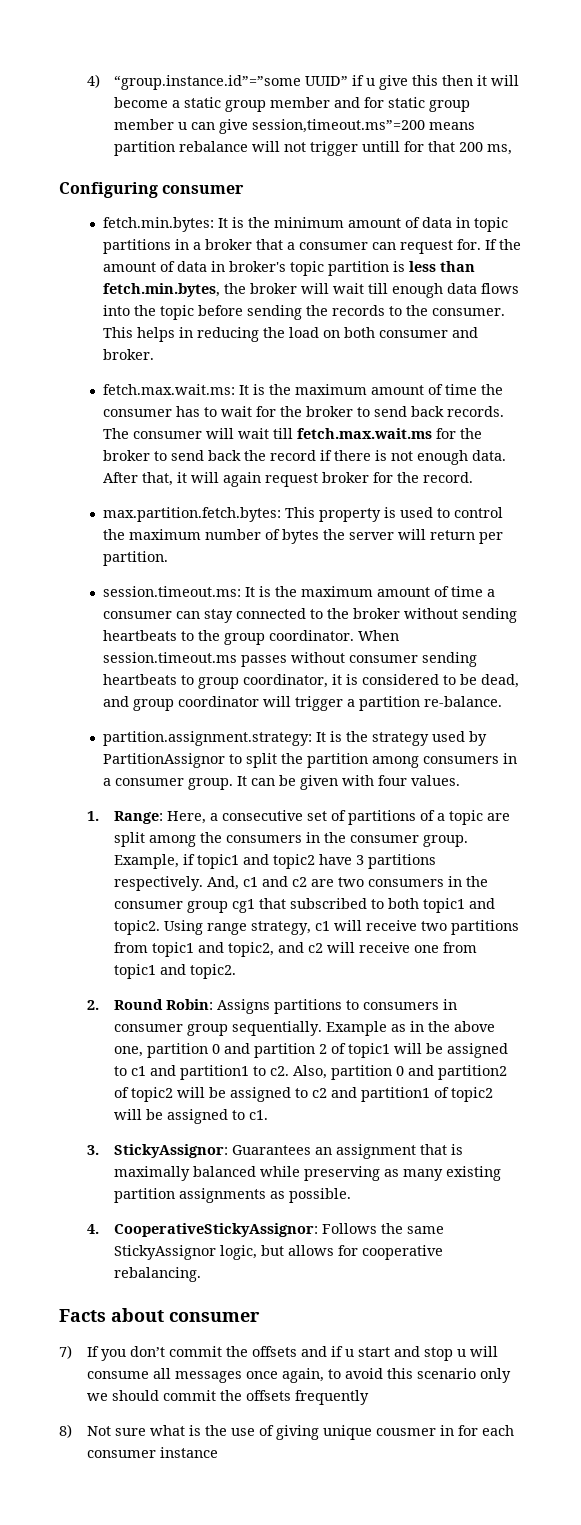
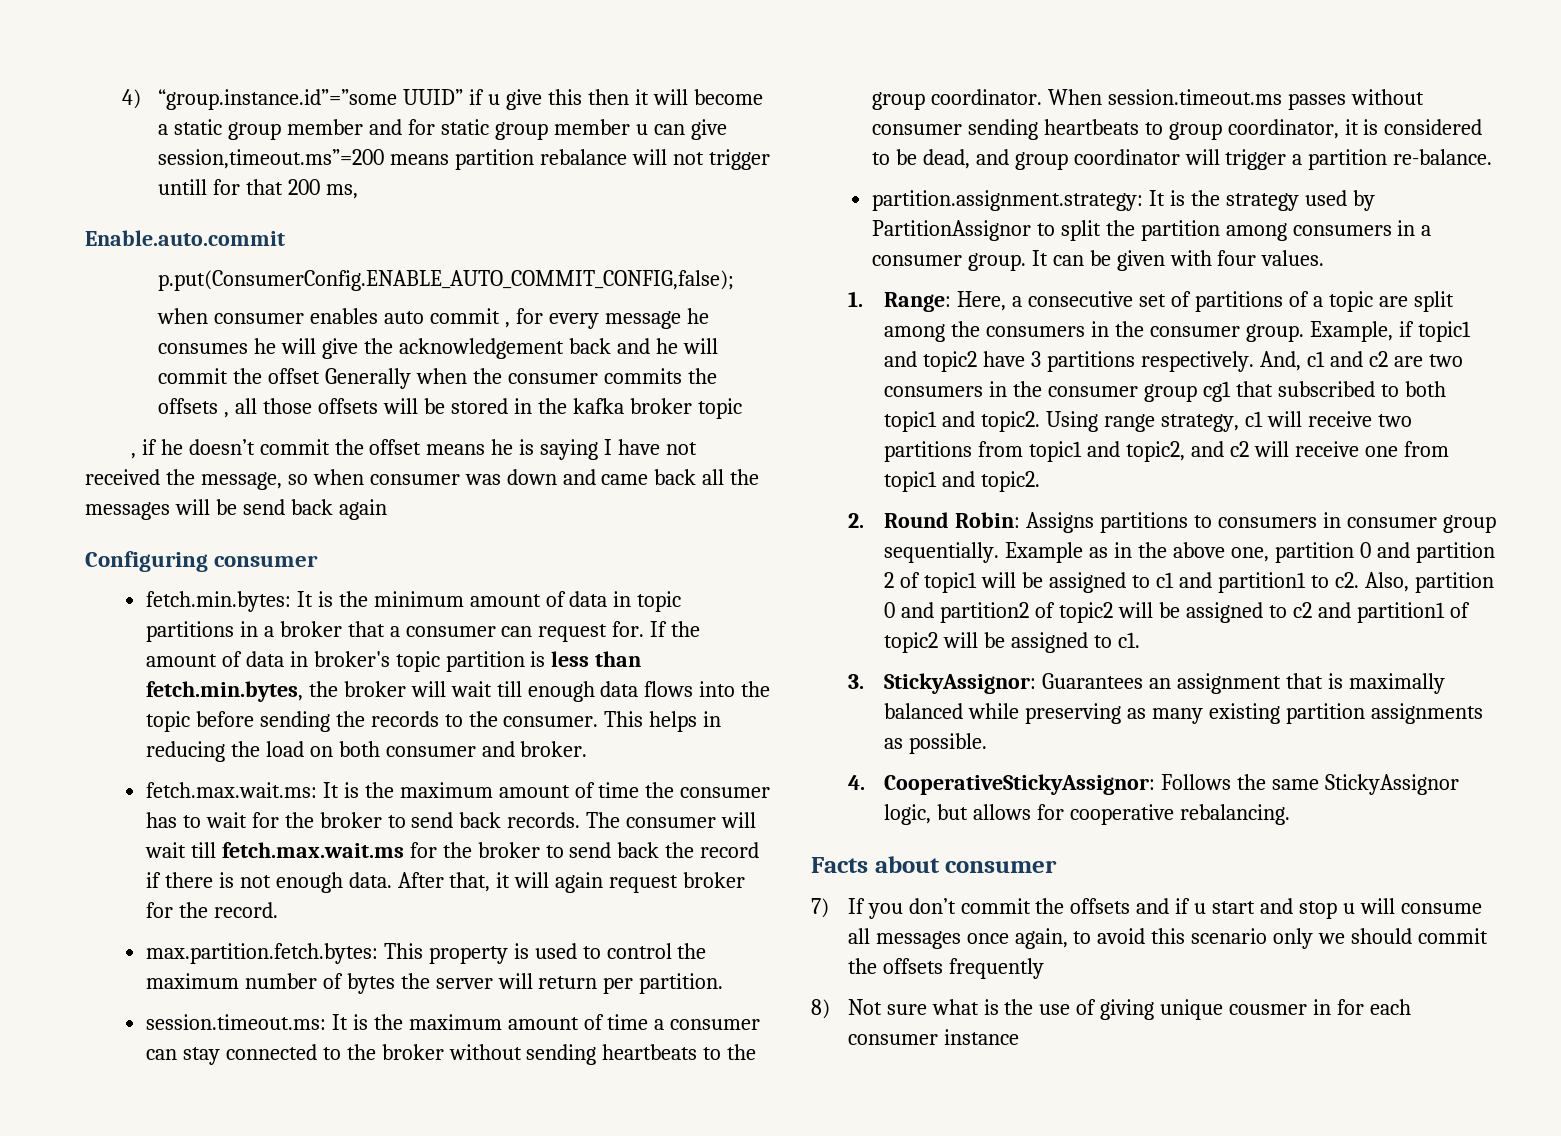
(513, 149) none -> [85,230,285,246] [158,270,735,291] [157,308,709,329] [158,338,718,359] [158,368,717,389] [158,398,742,419] [130,439,698,460] [85,469,760,490] [85,499,387,520] // Enable.auto.commit // p.put(ConsumerConfig.ENABLE_AUTO_COMMIT_CONFIG,false); // when consumer enables auto commit , for every message he consumes he will give the acknowledgement back and he will commit the offset Generally when the consumer commits the offsets , all those offsets will be stored in the kafka broker topic // , if he doesn’t commit the offset means he is saying I have not received the message, so when consumer was down and came back all the messages will be send back again

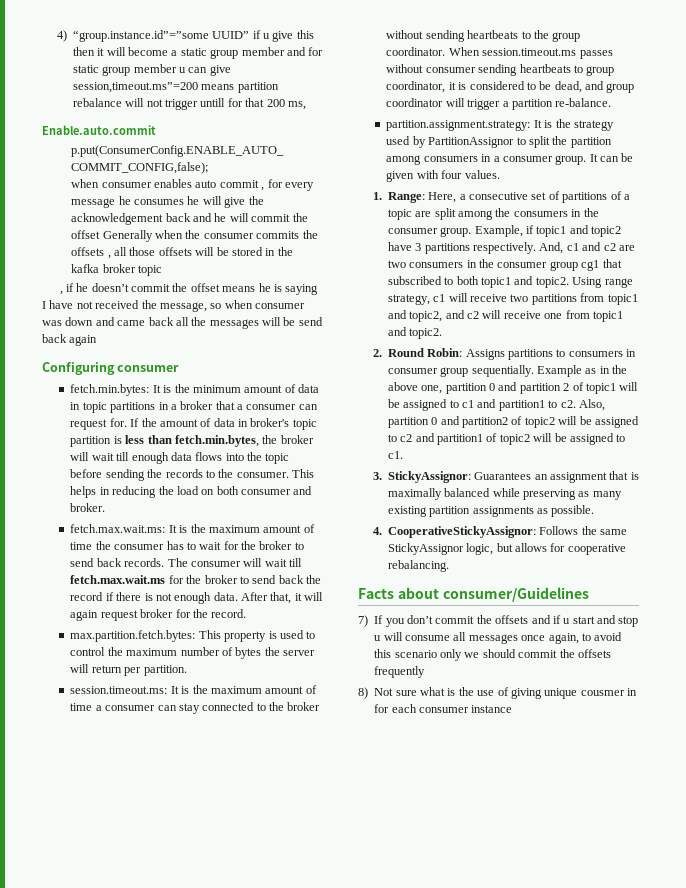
[945,860,1058,873] consumer -> [442,587,589,602] consumer/Guidelines

